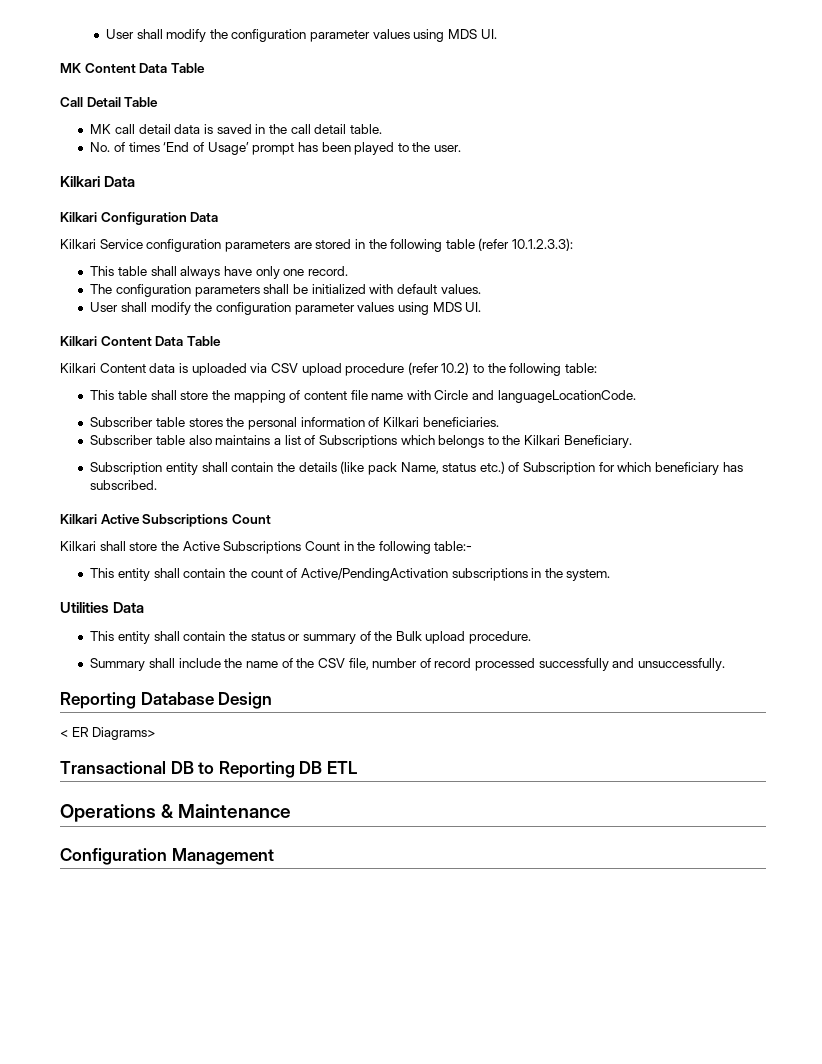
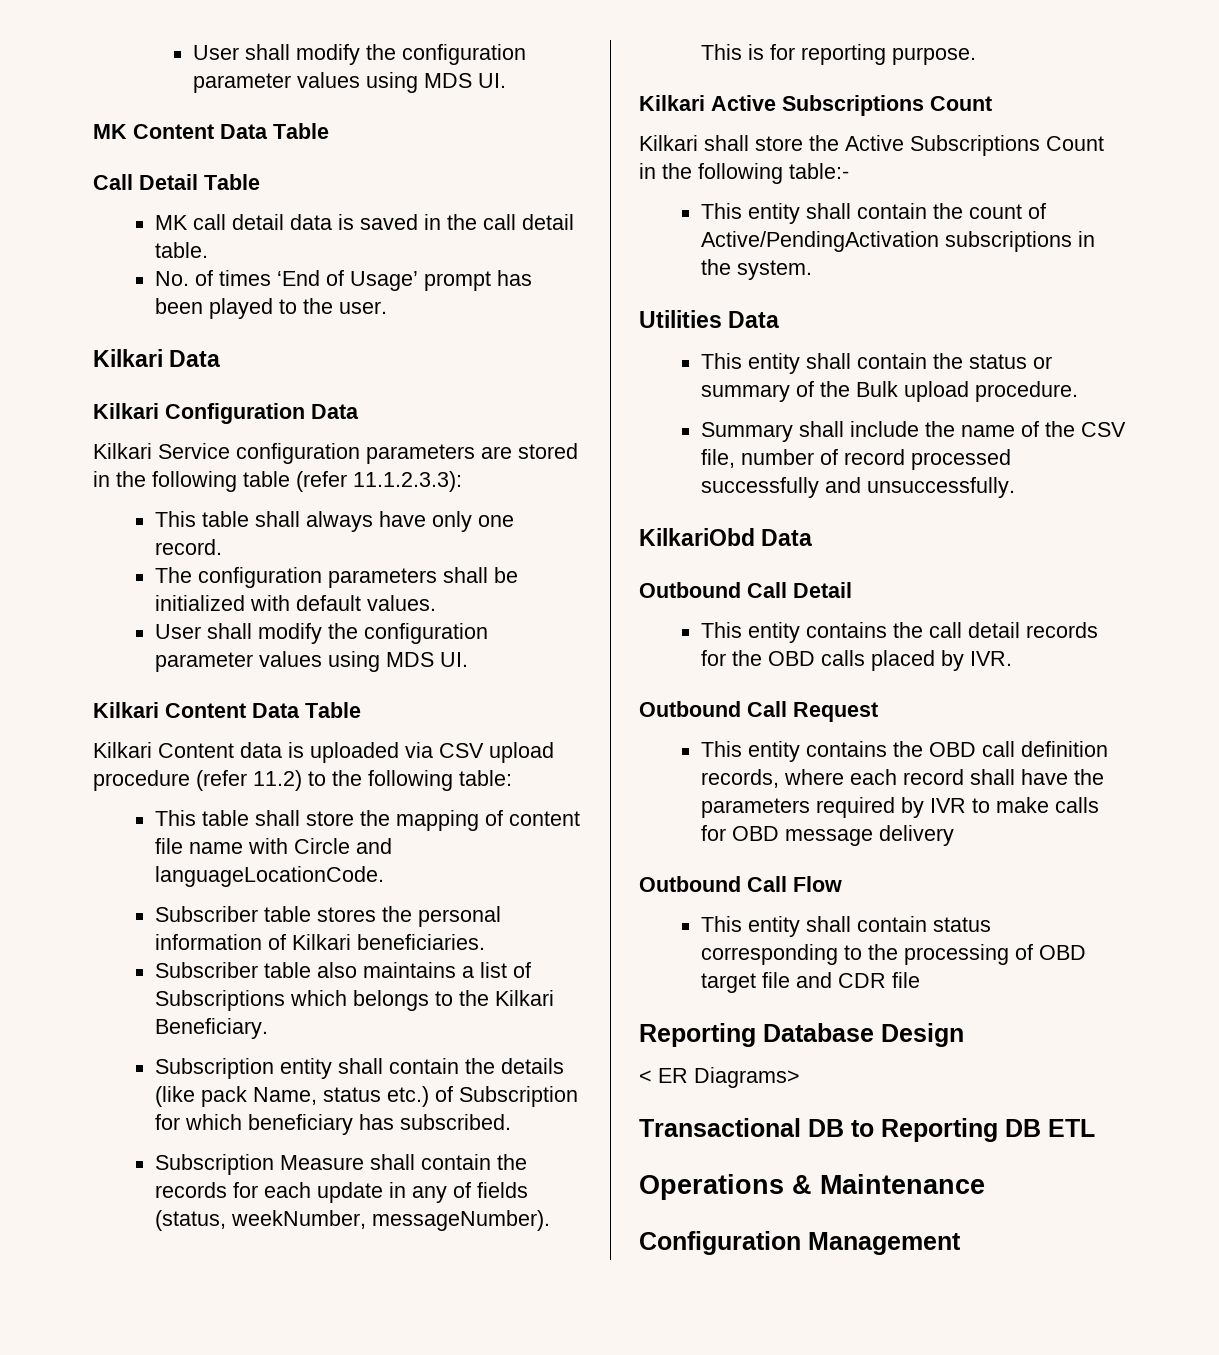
[512,238,574,251] 10.1.2.3.3): -> [353,471,462,492] 11.1.2.3.3):
[441,362,470,375] 10.2) -> [253,770,302,791] 11.2)
(158, 485) none -> [154,1154,527,1175] [154,1182,528,1203] [154,1210,550,1231] [700,44,976,65] // Subscription Measure shall contain the records for each update in any of fields (status, weekNumber, messageNumber). This is for reporting purpose.
(726, 664) none -> [639,528,813,546] [639,582,852,598] [700,622,1098,643] [700,650,1012,671] [639,701,878,722] [700,741,1108,762] [700,769,1104,788] [700,797,1099,818] [700,825,954,846] [639,876,842,892] [700,916,991,937] [700,944,1086,965] [700,972,920,993] // KilkariObd Data // Outbound Call Detail // This entity contains the call detail records for the OBD calls placed by IVR. // Outbound Call Request // This entity contains the OBD call definition records, where each record shall have the parameters required by IVR to make calls for OBD message delivery // Outbound Call Flow // This entity shall contain status corresponding to the processing of OBD target file and CDR file

